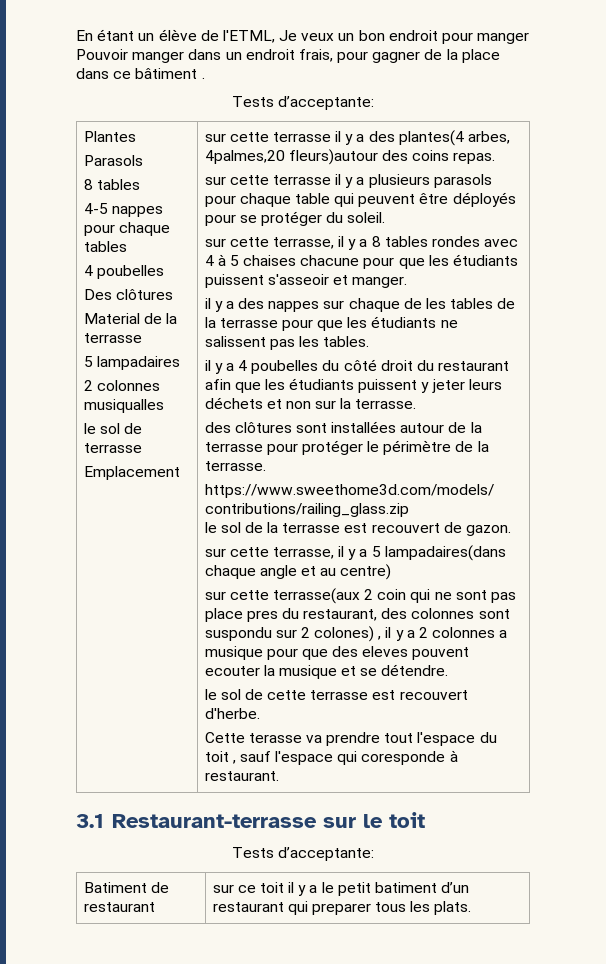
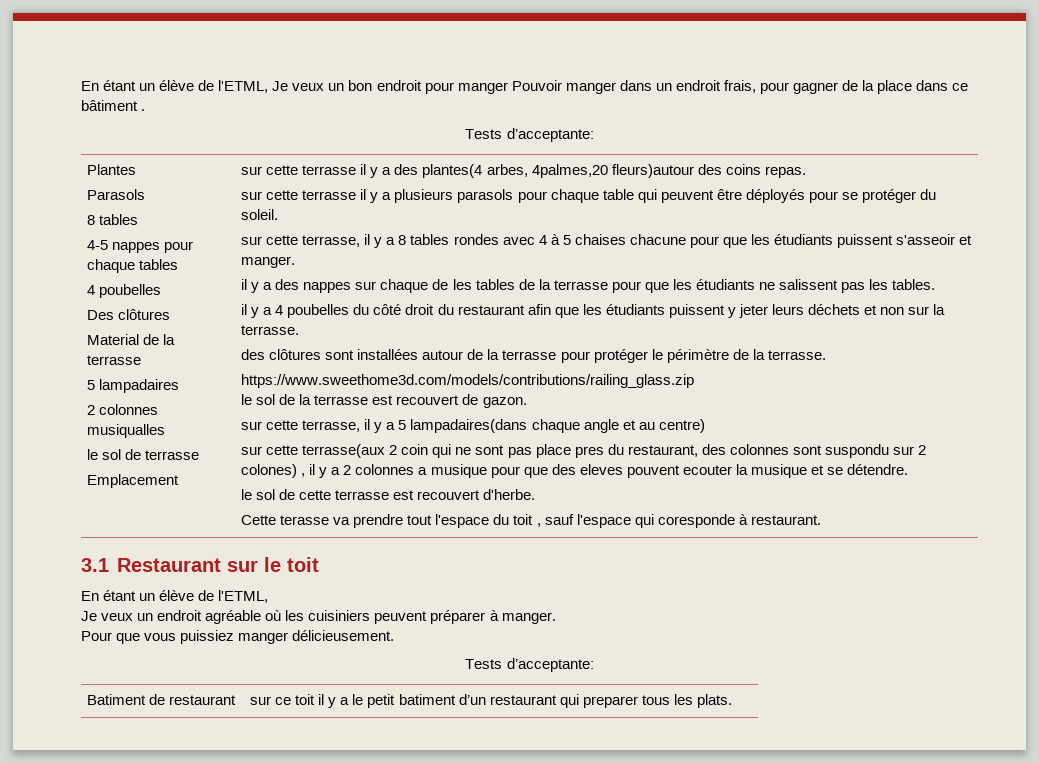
[111,814,317,828] Restaurant-terrasse -> [116,558,221,572] Restaurant
(425, 820) none -> [81,590,269,603] [81,610,556,624] [81,630,395,644] // En étant un élève de l'ETML, // Je veux un endroit agréable où les cuisiniers peuvent préparer à manger. // Pour que vous puissiez manger délicieusement.

